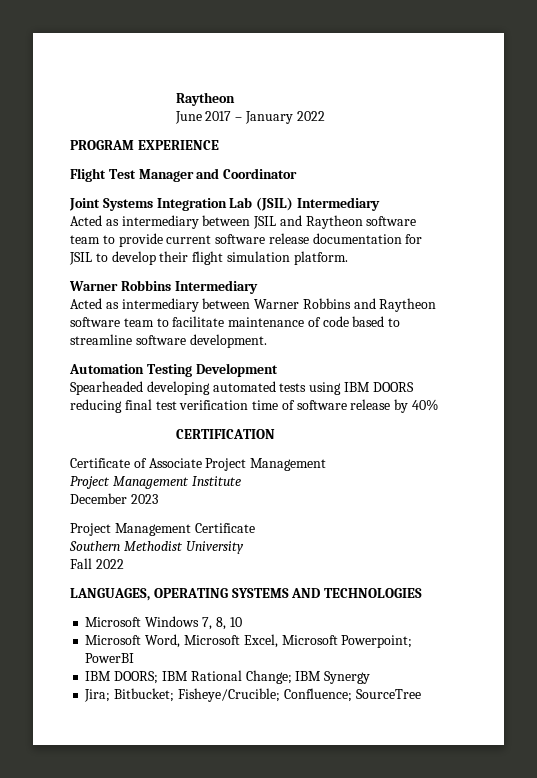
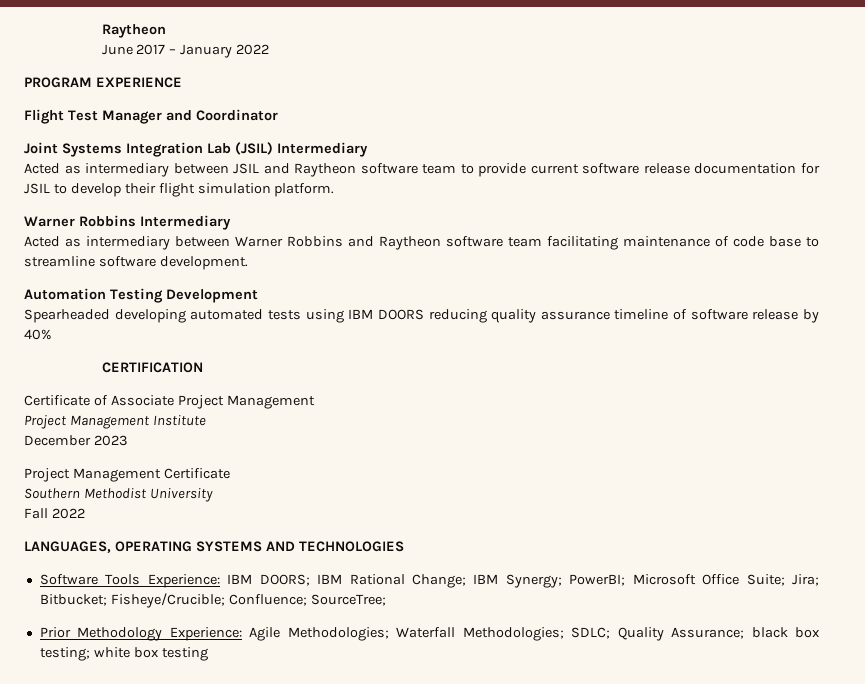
[156,316,225,327] to facilitate -> [547,236,618,250] facilitating
[352,316,385,327] based -> [769,236,801,247] base
[124,399,279,410] final test verification time -> [491,309,669,323] quality assurance timeline
[85,616,242,630] [85,634,413,648] [85,653,135,663] Microsoft Windows 7, 8, 10 // Microsoft Word, Microsoft Excel, Microsoft Powerpoint; PowerBI // -> [39,574,220,588] Software Tools Experience:
[324,671,371,684] [84,688,421,702] Synergy // Jira; Bitbucket; Fisheye/Crucible; Confluence; SourceTree -> [505,574,819,588] [39,593,386,608] [39,627,820,641] [39,647,208,661] Synergy; PowerBI; Microsoft Office Suite; Jira; Bitbucket; Fisheye/Crucible; Confluence; SourceTree; // Prior Methodology Experience: Agile Methodologies; Waterfall Methodologies; SDLC; Quality Assurance; black box testing; white box testing

